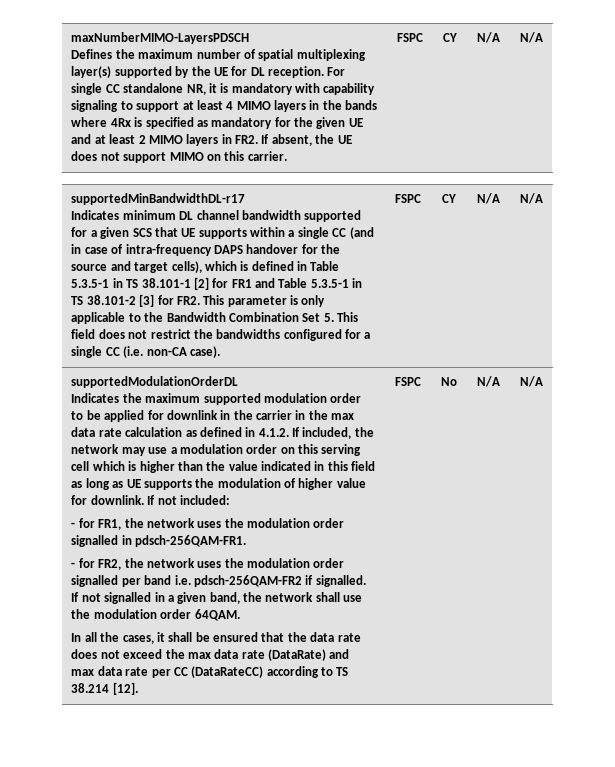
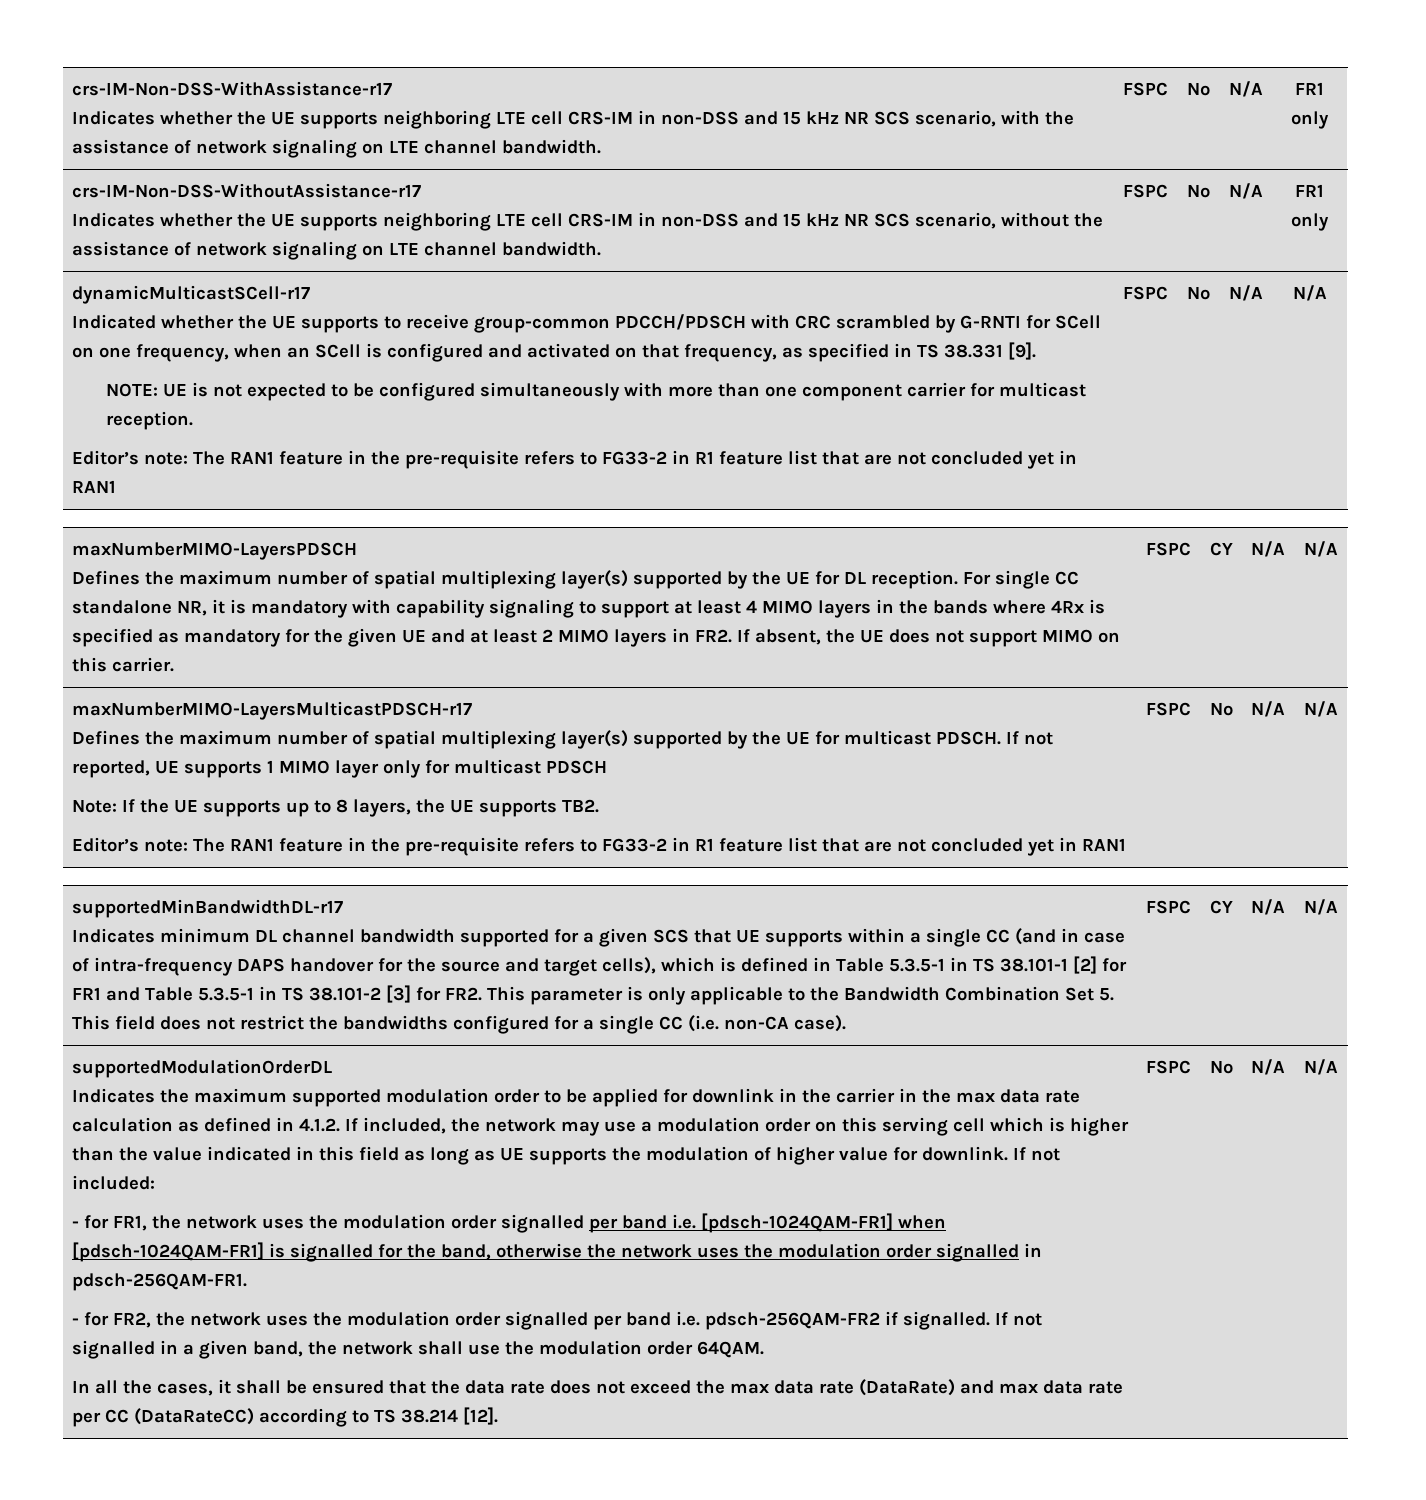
(71, 38) none -> [71,81,392,96] [71,110,1074,129] [71,139,601,158] [1123,82,1168,96] [1187,83,1210,96] [1228,81,1263,97] [1295,82,1324,95] [1291,111,1329,129] [71,183,421,198] [71,212,1103,231] [71,241,601,260] [1123,184,1168,198] [1187,185,1210,198] [1228,183,1263,199] [1295,184,1324,197] [1291,213,1329,231] [71,285,310,304] [71,314,1101,333] [71,342,1036,362] [106,382,1087,401] [106,411,194,430] [71,450,1077,469] [71,480,116,493] [1123,286,1168,300] [1187,287,1210,300] [1228,285,1263,301] [1292,285,1327,301] crs-IM-Non-DSS-WithAssistance-r17 // Indicates whether the UE supports neighboring LTE cell CRS-IM in non-DSS and 15 kHz NR SCS scenario, with the assistance of network signaling on LTE channel bandwidth. | FSPC | No | N/A | FR1 only // crs-IM-Non-DSS-WithoutAssistance-r17 // Indicates whether the UE supports neighboring LTE cell CRS-IM in non-DSS and 15 kHz NR SCS scenario, without the assistance of network signaling on LTE channel bandwidth. | FSPC | No | N/A | FR1 only // dynamicMulticastSCell-r17 // Indicated whether the UE supports to receive group-common PDCCH/PDSCH with CRC scrambled by G-RNTI for SCell on one frequency, when an SCell is configured and activated on that frequency, as specified in TS 38.331 [9]. // NOTE: UE is not expected to be configured simultaneously with more than one component carrier for multicast reception. // Editor’s note: The RAN1 feature in the pre-requisite refers to FG33-2 in R1 feature list that are not concluded yet in RAN1 | FSPC | No | N/A | N/A //
(543, 37) none -> [71,701,472,720] [71,730,1053,749] [71,759,607,778] [71,799,599,817] [71,837,1126,856] [1146,702,1191,716] [1209,703,1233,716] [1251,701,1285,717] [1304,701,1338,717] // maxNumberMIMO-LayersMulticastPDSCH-r17 // Defines the maximum number of spatial multiplexing layer(s) supported by the UE for multicast PDSCH. If not reported, UE supports 1 MIMO layer only for multicast PDSCH // Note: If the UE supports up to 8 layers, the UE supports TB2. // Editor’s note: The RAN1 feature in the pre-requisite refers to FG33-2 in R1 feature list that are not concluded yet in RAN1 | FSPC | No | N/A | N/A
(119, 541) none -> [588,1213,946,1233] [71,1242,1019,1262] per band i.e. [pdsch-1024QAM-FR1] when [pdsch-1024QAM-FR1] is signalled for the band, otherwise the network uses the modulation order signalled

